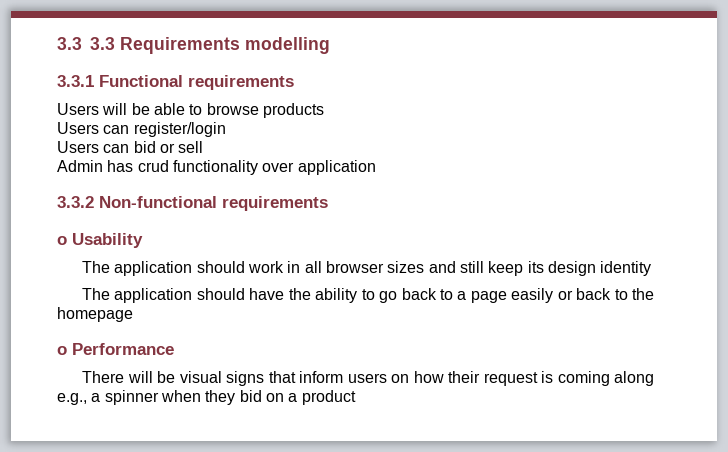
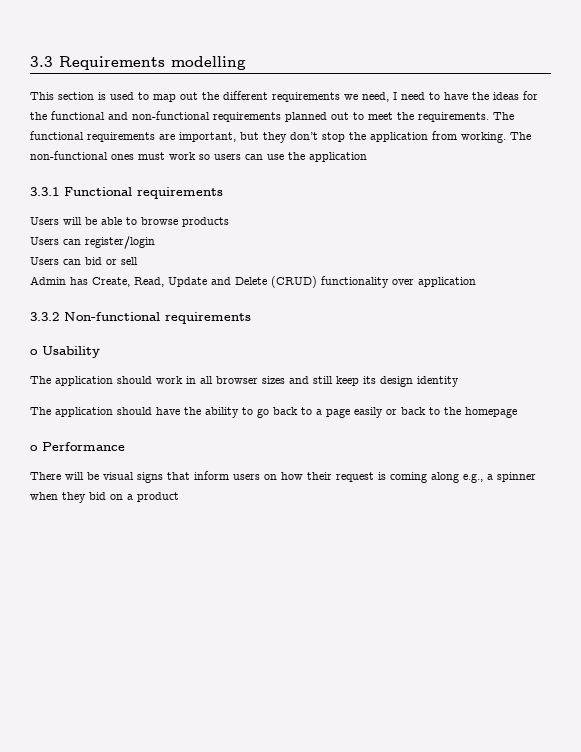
[57,37,115,50] 3.3 3.3 -> [30,56,53,67] 3.3
(330, 45) none -> [30,91,538,102] [30,111,514,122] [30,131,531,143] [30,151,367,162] // This section is used to map out the different requirements we need, I need to have the ideas for the functional and non-functional requirements planned out to meet the requirements. The functional requirements are important, but they don’t stop the application from working. The non-functional ones must work so users can use the application
[137,160,169,172] crud -> [92,276,317,288] Create, Read, Update and Delete (CRUD)

